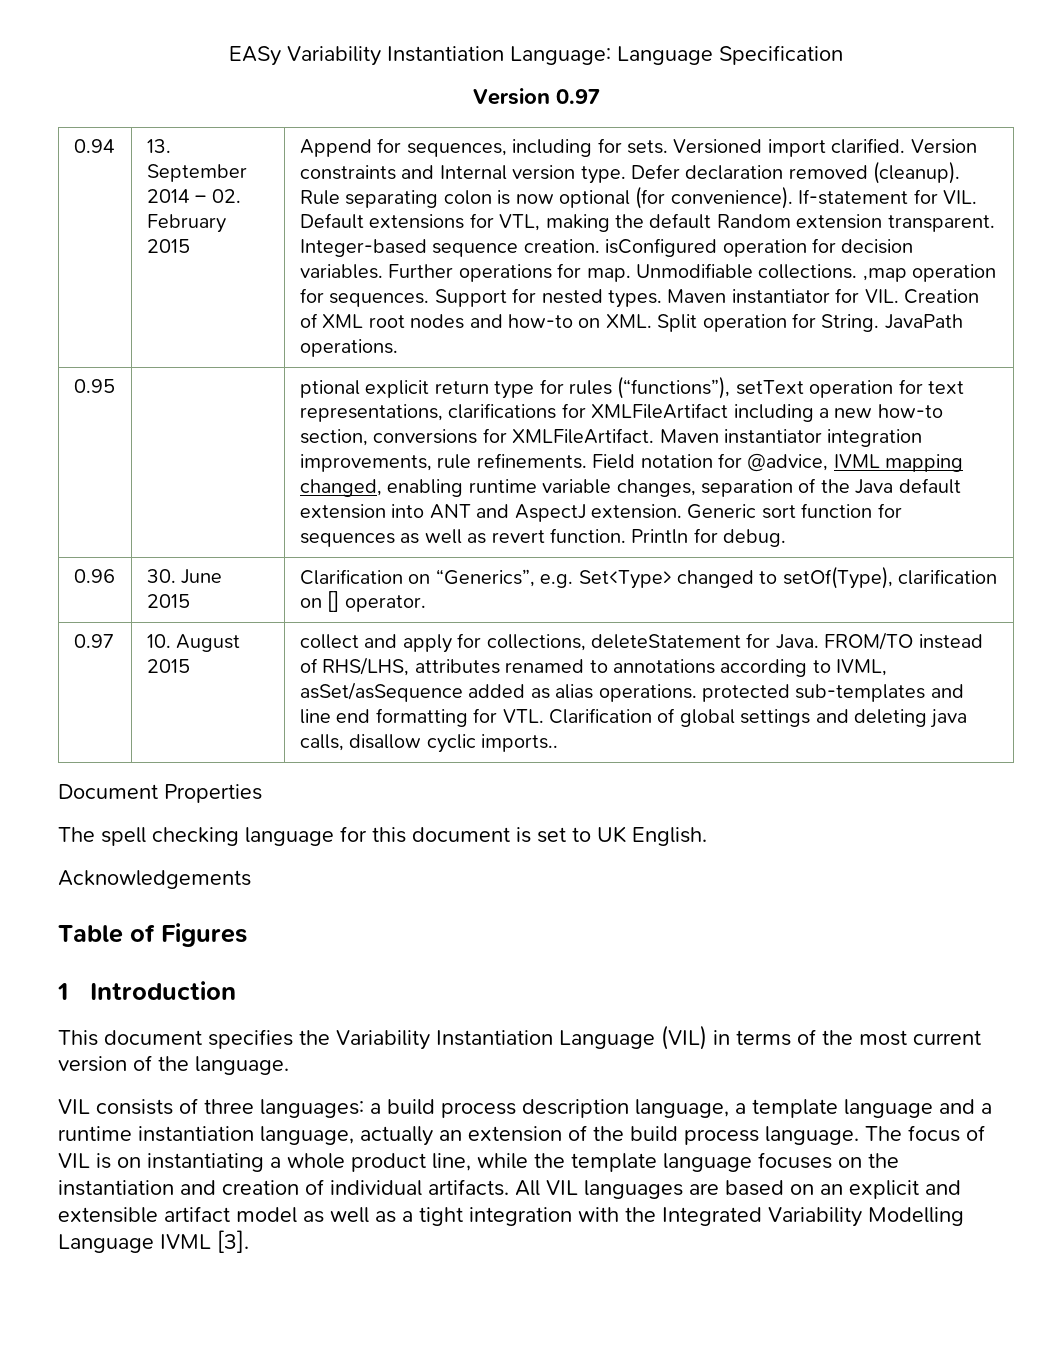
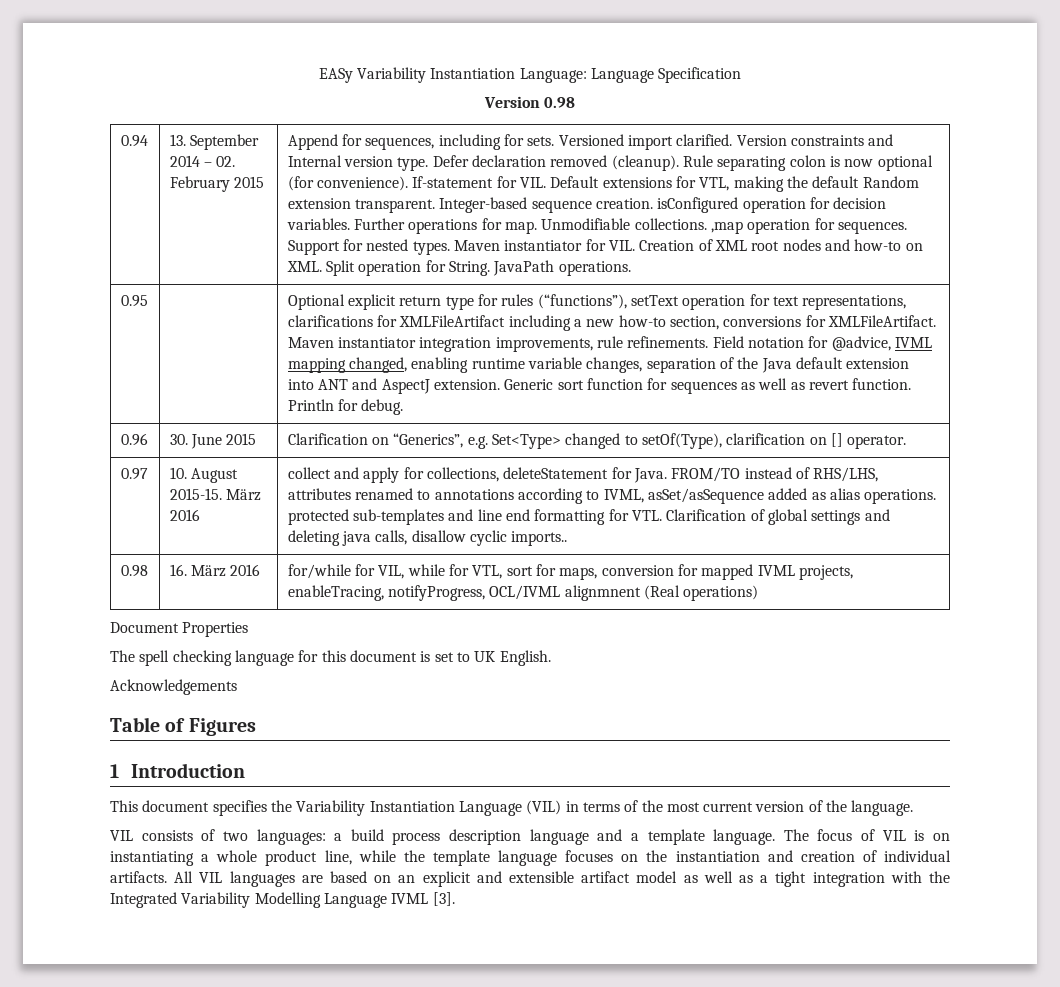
[555,89,600,104] 0.97 -> [544,97,576,108] 0.98
[299,380,360,398] ptional -> [287,294,345,310] Optional
[146,659,190,673] 2015 -> [169,488,262,501] [169,509,200,521] 2015-15. März 2016
(559, 743) none -> [120,565,148,577] [169,564,261,577] [287,564,853,580] [287,585,759,601] // 0.98 | 16. März 2016 | for/while for VIL, while for VTL, sort for maps, conversion for mapped IVML projects, enableTracing, notifyProgress, OCL/IVML alignmnent (Real operations)
[204,1099,254,1114] three -> [222,831,248,841] two
[635,1099,992,1118] [58,1125,759,1146] language, a template language and a runtime instantiation language, actually an extension of the build process -> [529,829,705,845] language and a template

